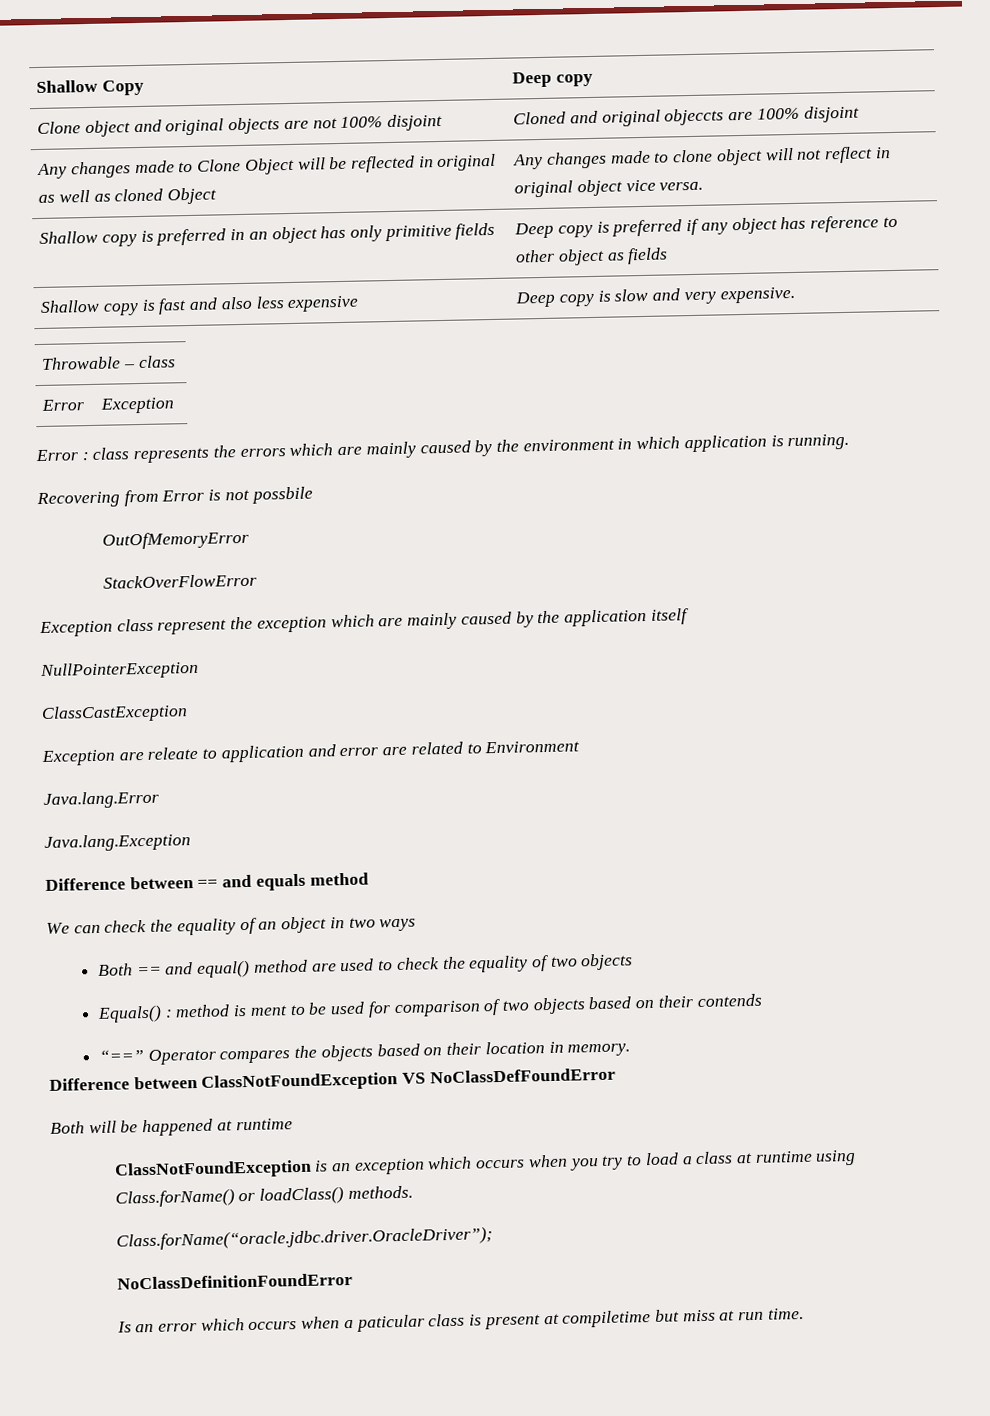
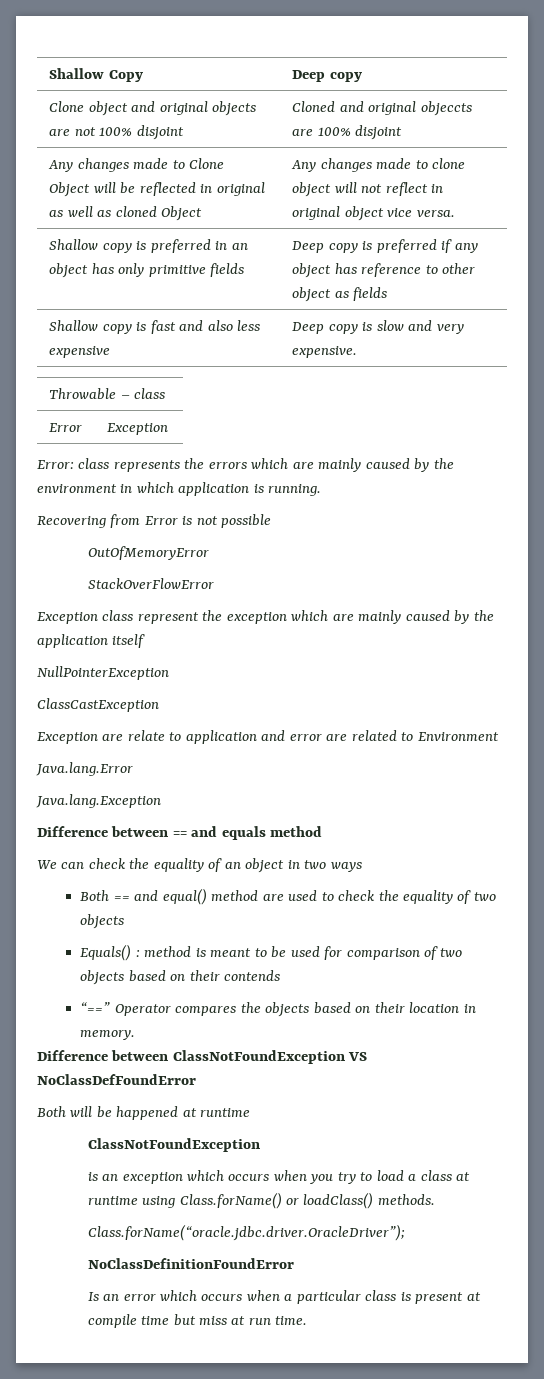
[35,449,89,462] Error : -> [37,460,74,469] Error:
[250,486,313,504] possbile -> [221,514,272,528] possible
[147,746,199,760] releate -> [127,730,165,741] relate
[249,1005,288,1016] ment -> [210,948,252,957] meant
(312, 1169) none -> (260, 1145) //
[355,1314,425,1332] paticular -> [296,1290,361,1304] particular
[562,1310,652,1328] compiletime -> [87,1314,170,1328] compile time

